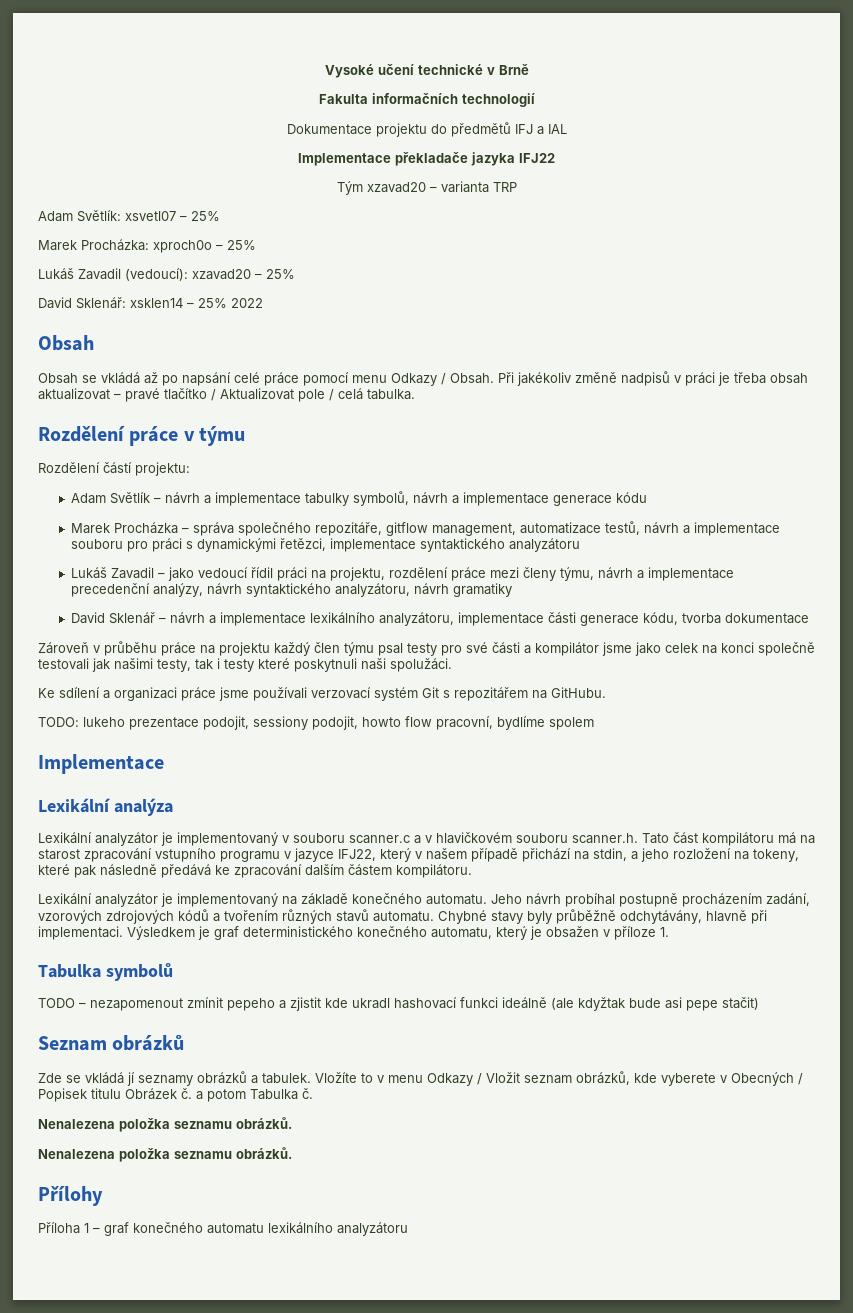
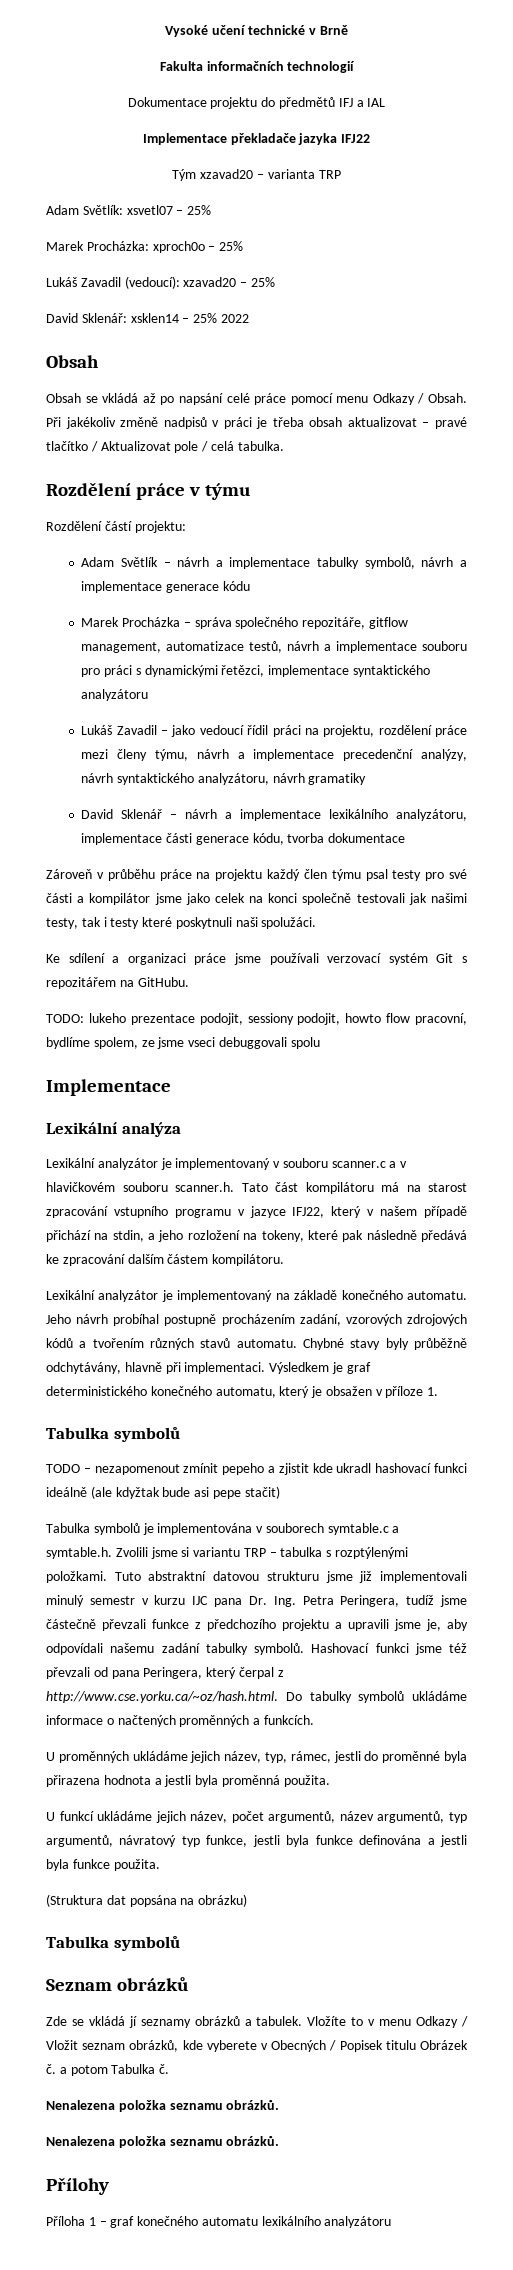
[549,717,594,730] spolem -> [93,1037,320,1049] spolem, ze jsme vseci debuggovali spolu
(759, 1003) none -> [46,1523,400,1535] [46,1547,409,1559] [46,1571,468,1583] [46,1595,467,1607] [46,1619,468,1631] [46,1643,467,1655] [46,1667,284,1679] [46,1691,467,1703] [46,1715,314,1727] [46,1751,468,1763] [46,1775,330,1787] [46,1811,467,1823] [46,1835,468,1847] [46,1859,160,1871] [46,1894,248,1907] [46,1936,180,1951] // Tabulka symbolů je implementována v souborech symtable.c a symtable.h. Zvolili jsme si variantu TRP – tabulka s rozptýlenými položkami. Tuto abstraktní datovou strukturu jsme již implementovali minulý semestr v kurzu IJC pana Dr. Ing. Petra Peringera, tudíž jsme částečně převzali funkce z předchozího projektu a upravili jsme je, aby odpovídali našemu zadání tabulky symbolů. Hashovací funkci jsme též převzali od pana Peringera, který čerpal z http://www.cse.yorku.ca/~oz/hash.html. Do tabulky symbolů ukládáme informace o načtených proměnných a funkcích. // U proměnných ukládáme jejich název, typ, rámec, jestli do proměnné byla přirazena hodnota a jestli byla proměnná použita. // U funkcí ukládáme jejich název, počet argumentů, název argumentů, typ argumentů, návratový typ funkce, jestli byla funkce definována a jestli byla funkce použita. // (Struktura dat popsána na obrázku) // Tabulka symbolů

